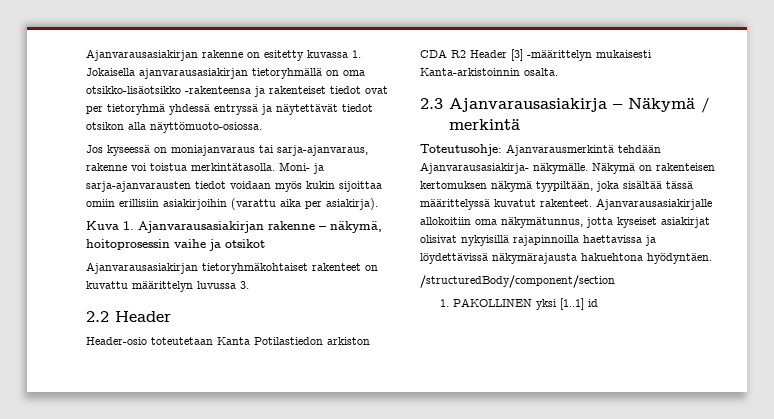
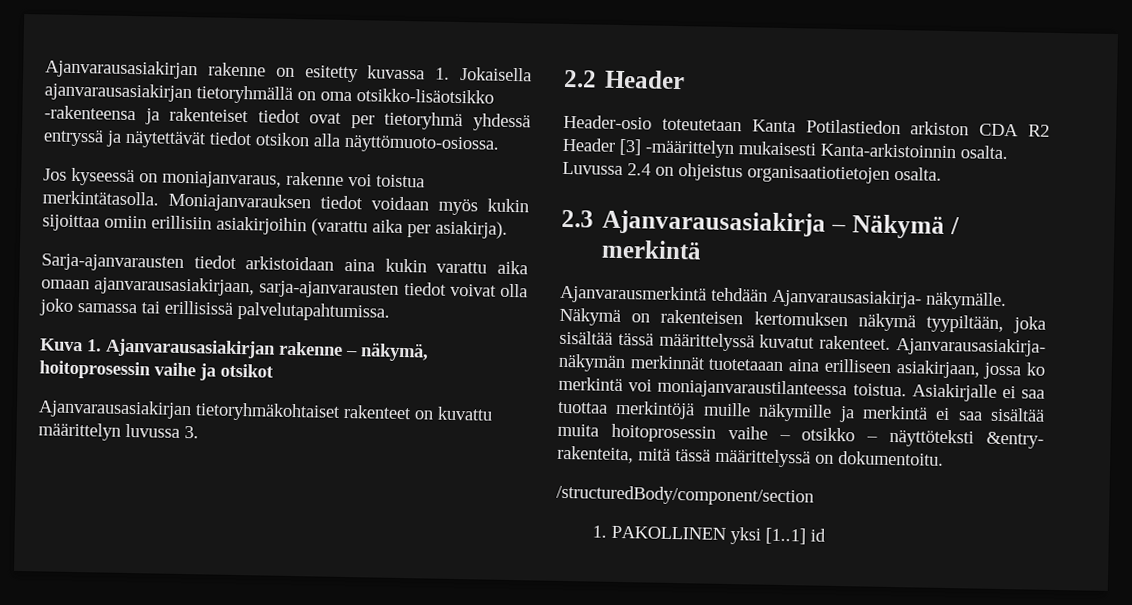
[171,145,368,156] moniajanvaraus tai sarja-ajanvaraus, -> [162,170,282,189] moniajanvaraus,
[279,162,324,174] [86,181,191,192] Moni- ja sarja-ajanvarausten -> [168,192,311,213] Moniajanvarauksen
(378, 204) none -> [41,253,528,275] [41,276,528,299] [39,298,390,322] // Sarja-ajanvarausten tiedot arkistoidaan aina kukin varattu aika omaan ajanvarausasiakirjaan, sarja-ajanvarausten tiedot voivat olla joko samassa tai erillisissä palvelutapahtumissa.
(558, 72) none -> [562,161,942,184] Luvussa 2.4 on ohjeistus organisaatiotietojen osalta.
[420,144,502,156] Toteutusohje: -> (703, 249) none
[596,198,712,210] [420,217,710,228] [420,235,656,246] [420,253,712,264] Ajanvarausasiakirjalle allokoitiin oma näkymätunnus, jotta kyseiset asiakirjat olisivat nykyisillä rajapinnoilla haettavissa ja löydettävissä näkymärajausta hakuehtona hyödyntäen. -> [896,337,1046,357] [558,353,1045,380] [558,376,1045,402] [557,400,1045,423] [557,423,1044,449] [557,445,944,468] Ajanvarausasiakirja- näkymän merkinnät tuotetaaan aina erilliseen asiakirjaan, jossa ko merkintä voi moniajanvaraustilanteessa toistua. Asiakirjalle ei saa tuottaa merkintöjä muille näkymille ja merkintä ei saa sisältää muita hoitoprosessin vaihe – otsikko – näyttöteksti &entry- rakenteita, mitä tässä määrittelyssä on dokumentoitu.

